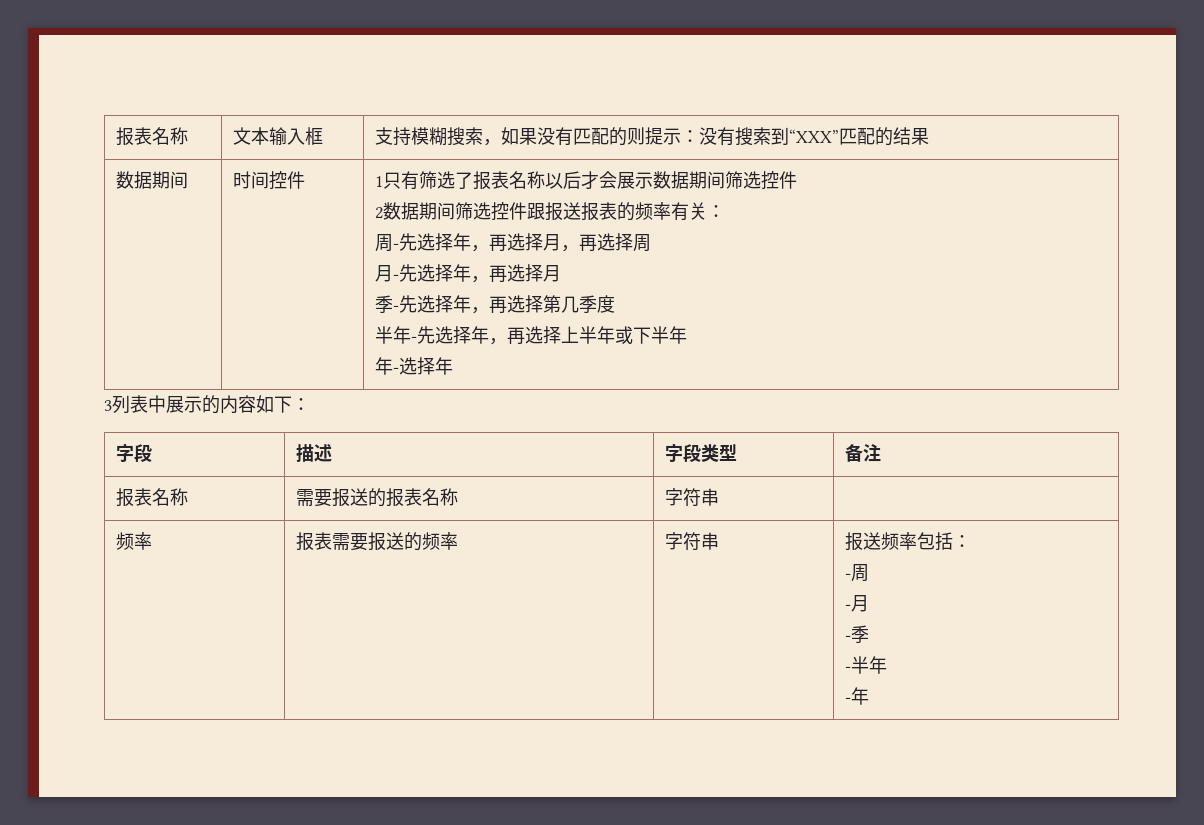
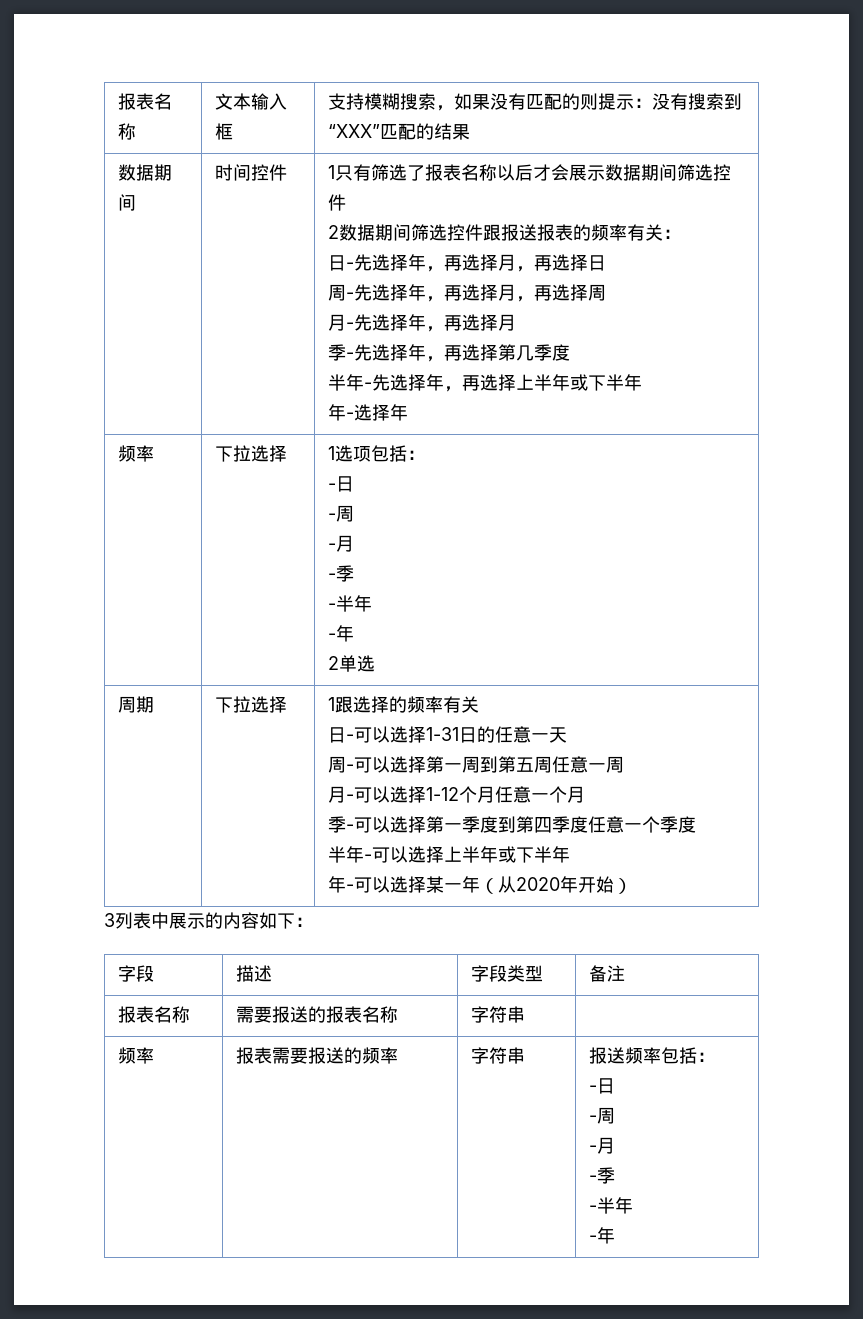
(725, 211) none -> [327,254,606,272] // 日-先选择年，再选择月，再选择日
(453, 366) none -> [117,445,154,462] [214,445,287,462] [327,445,425,462] [327,476,354,492] [327,505,354,522] [327,535,354,552] [327,565,354,582] [327,595,372,612] [327,625,354,642] [327,655,375,672] [117,696,154,713] [214,696,287,713] [327,696,479,713] [327,726,567,743] [327,756,624,773] [327,786,585,803] [327,816,696,833] [327,846,570,863] [327,876,632,894] // 频率 | 下拉选择 | 1选项包括： // -日 // -周 // -月 // -季 // -半年 // -年 // 2单选 // 周期 | 下拉选择 | 1跟选择的频率有关 // 日-可以选择1-31日的任意一天 // 周-可以选择第一周到第五周任意一周 // 月-可以选择1-12个月任意一个月 // 季-可以选择第一季度到第四季度任意一个季度 // 半年-可以选择上半年或下半年 // 年-可以选择某一年（从2020年开始）
(971, 541) none -> [588,1078,615,1094] // -日

